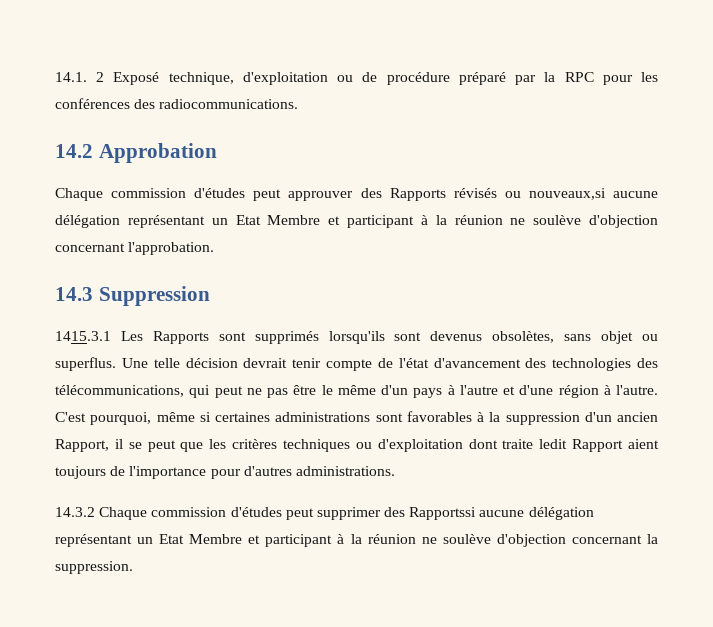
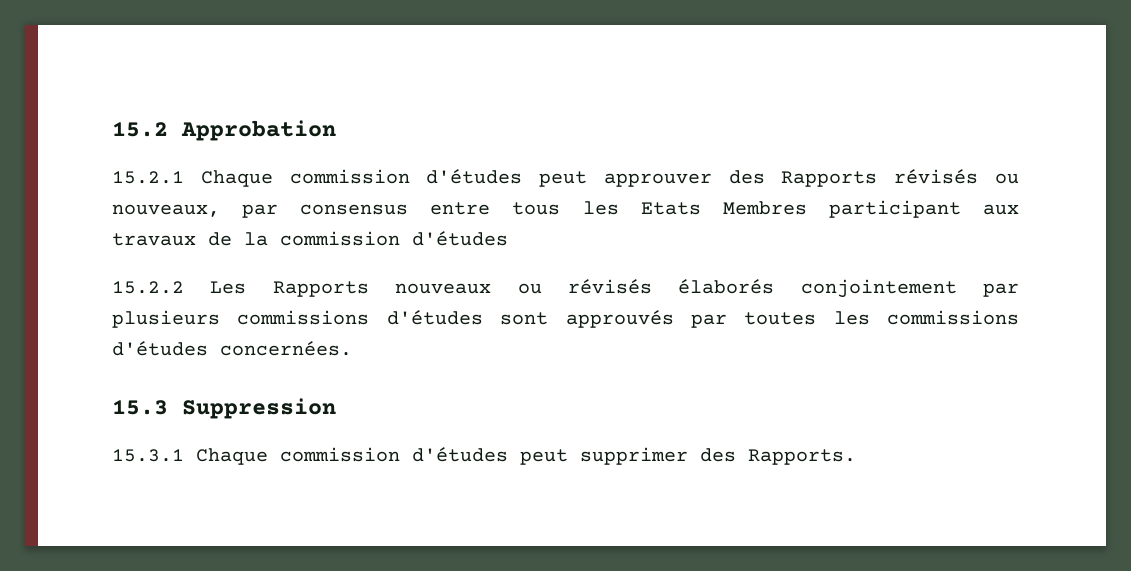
[55,72,658,85] [55,98,299,109] [55,144,93,158] 14.1. 2 Exposé technique, d'exploitation ou de procédure préparé par la RPC pour les conférences des radiocommunications. // 14.2 -> [112,121,168,137] 15.2
(217, 153) none -> [112,171,184,184] 15.2.1
[528,188,659,200] [55,215,658,228] [55,242,215,255] [55,286,210,306] [55,331,658,344] [55,357,658,371] [55,385,658,398] [55,411,658,425] [55,439,659,452] [55,466,395,479] [55,507,95,517] nouveaux,si aucune délégation représentant un Etat Membre et participant à la réunion ne soulève d'objection concernant l'approbation. // 14.3 Suppression // 1415.3.1 Les Rapports sont supprimés lorsqu'ils sont devenus obsolètes, sans objet ou superflus. Une telle décision devrait tenir compte de l'état d'avancement des technologies des télécommunications, qui peut ne pas être le même d'un pays à l'autre et d'une région à l'autre. C'est pourquoi, même si certaines administrations sont favorables à la suppression d'un ancien Rapport, il se peut que les critères techniques ou d'exploitation dont traite ledit Rapport aient toujours de l'importance pour d'autres administrations. // 14.3.2 -> [112,200,1019,218] [112,231,508,246] [112,279,1019,298] [112,310,1019,328] [112,341,352,356] [112,398,336,419] [112,449,184,462] nouveaux, par consensus entre tous les Etats Membres participant aux travaux de la commission d'études // 15.2.2 Les Rapports nouveaux ou révisés élaborés conjointement par plusieurs commissions d'études sont approuvés par toutes les commissions d'études concernées. // 15.3 Suppression // 15.3.1
[409,507,594,520] [55,534,659,547] [55,561,133,574] Rapportssi aucune délégation représentant un Etat Membre et participant à la réunion ne soulève d'objection concernant la suppression. -> [748,449,856,465] Rapports.

